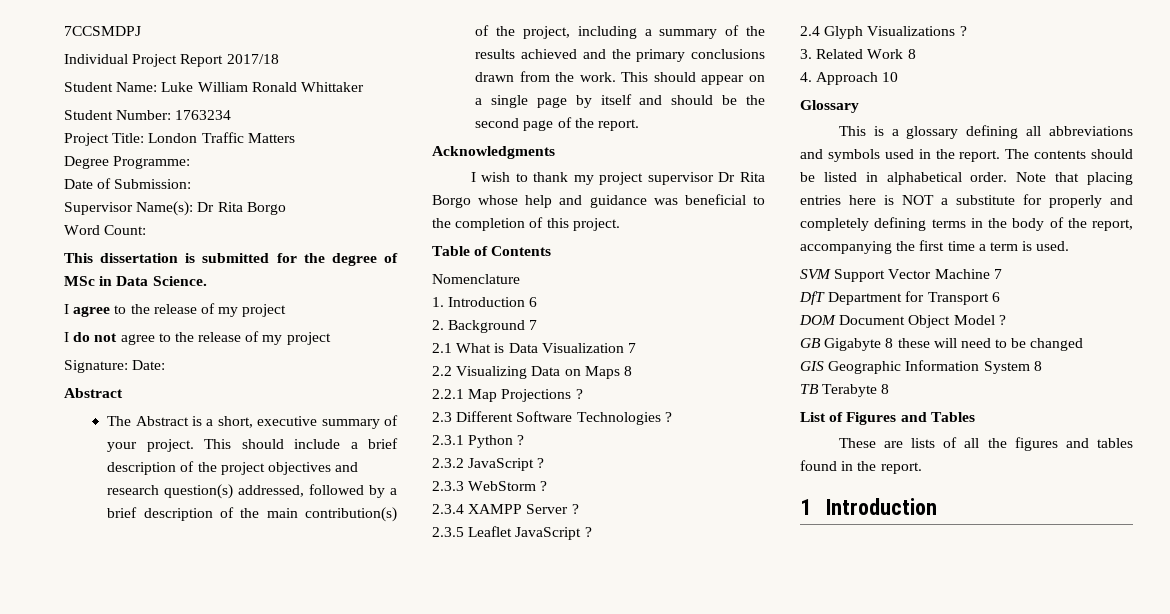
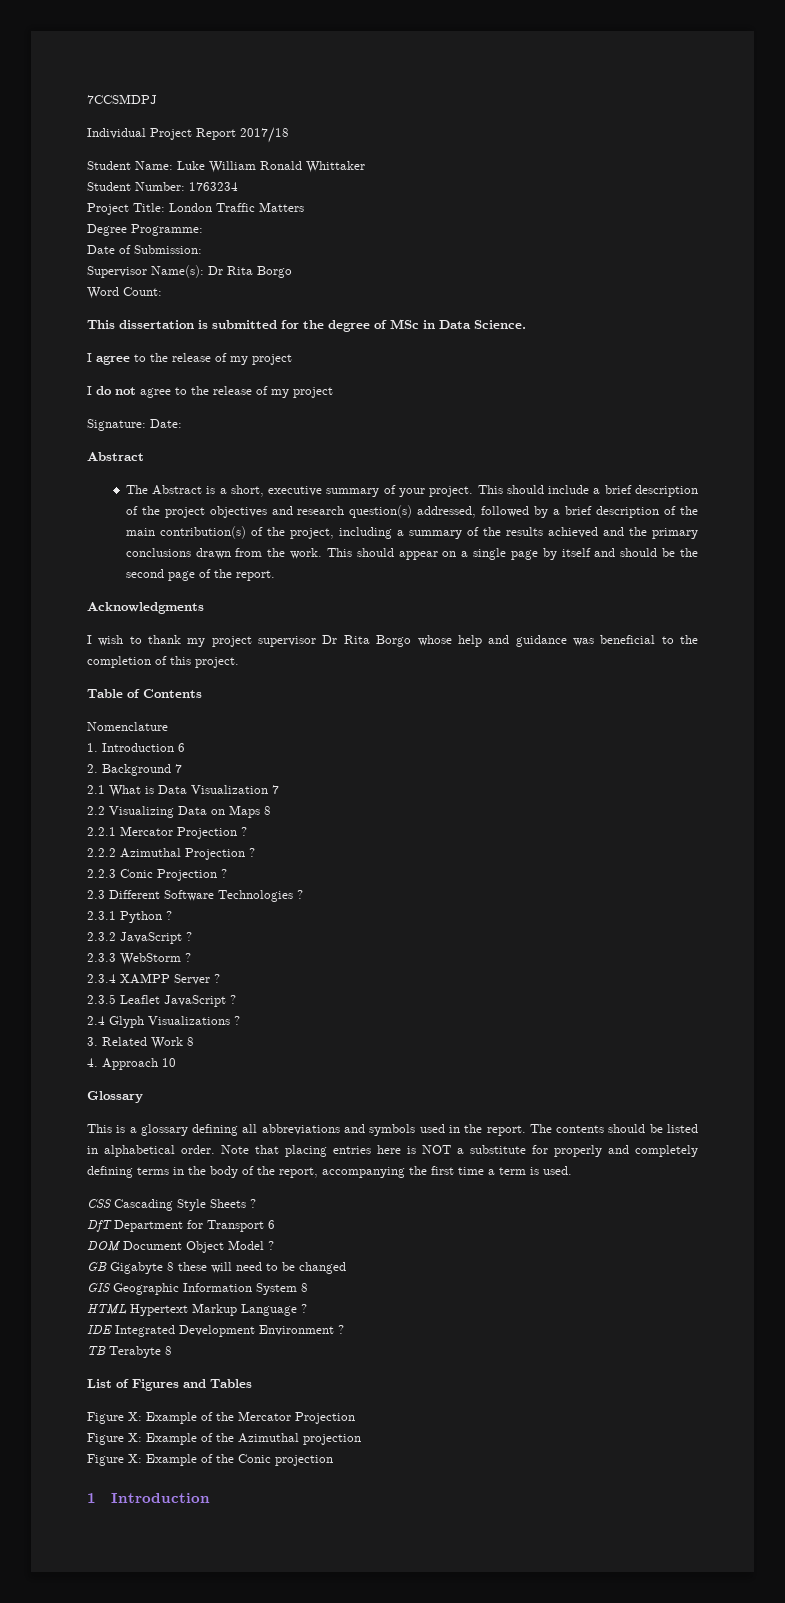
[468,389,572,402] Map Projections -> [120,826,247,839] [87,848,255,860] [87,869,217,881] Mercator Projection ? // 2.2.2 Azimuthal Projection ? // 2.2.3 Conic Projection
[800,269,1002,282] SVM Support Vector Machine 7 -> [87,1199,256,1211] CSS Cascading Style Sheets ?
(1042, 366) none -> [87,1303,307,1316] [87,1325,344,1337] // HTML Hypertext Markup Language ? // IDE Integrated Development Environment ?
[838,437,1133,451] [800,460,922,474] These are lists of all the figures and tables found in the report. -> [87,1411,355,1424] [87,1433,361,1445] [87,1454,333,1466] Figure X: Example of the Mercator Projection // Figure X: Example of the Azimuthal projection // Figure X: Example of the Conic projection

